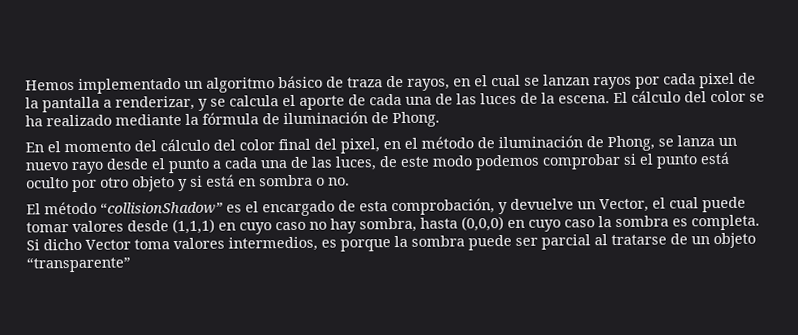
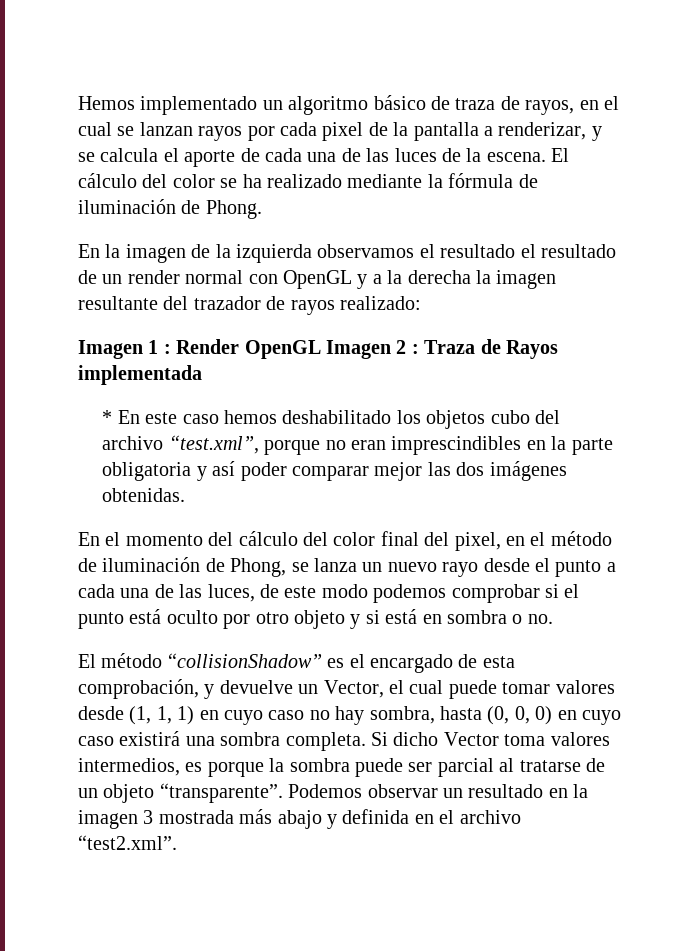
(440, 119) none -> [78,244,616,263] [78,270,557,289] [78,296,421,315] [78,339,558,359] [78,365,202,385] [102,410,561,429] [102,435,613,455] [102,461,567,481] [102,488,186,502] // En la imagen de la izquierda observamos el resultado el resultado de un render normal con OpenGL y a la derecha la imagen resultante del trazador de rayos realizado: // Imagen 1 : Render OpenGL Imagen 2 : Traza de Rayos implementada // * En este caso hemos deshabilitado los objetos cubo del archivo “test.xml”, porque no eran imprescindibles en la parte obligatoria y así poder comparar mejor las dos imágenes obtenidas.
[172,218,215,235] (1,1,1) -> [129,706,195,725] (1, 1, 1)
[461,215,688,232] (0,0,0) en cuyo caso la sombra es -> [487,706,621,725] [78,731,281,746] (0, 0, 0) en cuyo caso existirá una sombra
[26,256,131,273] “transparente” -> [159,783,589,803] [78,809,521,829] [78,835,177,850] “transparente”. Podemos observar un resultado en la imagen 3 mostrada más abajo y definida en el archivo “test2.xml”.

